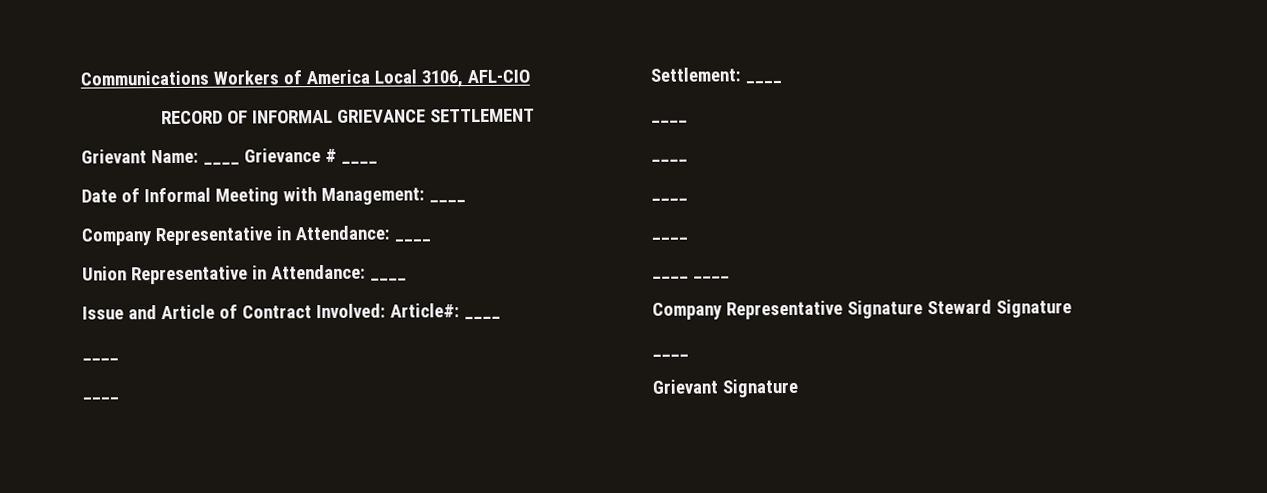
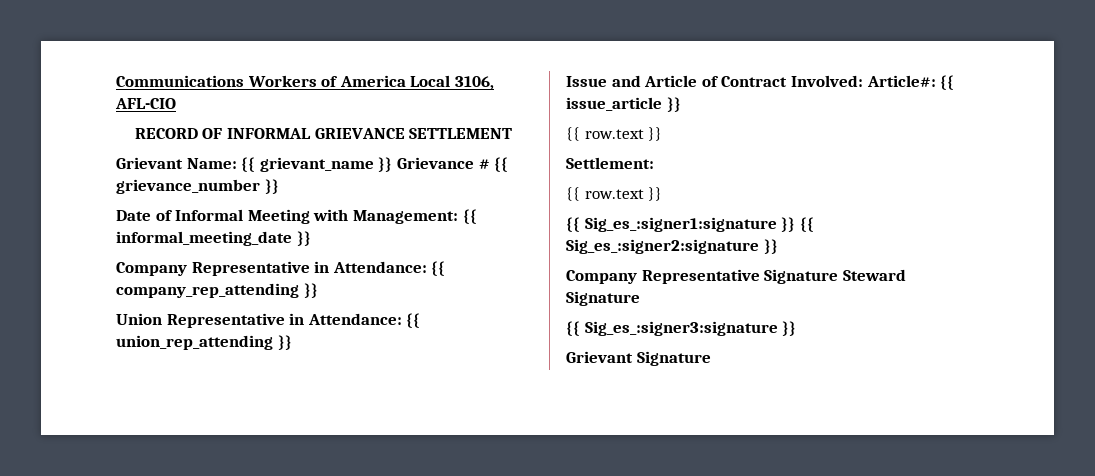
[202,148,378,165] ____ Grievance # ____ -> [241,157,509,172] [116,179,279,194] {{ grievant_name }} Grievance # {{ grievance_number }}
[428,199,466,203] ____ -> [462,209,477,224] [116,231,311,246] {{ informal_meeting_date }}
[393,238,431,242] ____ -> [431,261,446,276] [116,283,318,298] {{ company_rep_attending }}
[369,277,407,281] ____ -> [406,313,421,328] [116,335,292,350] {{ union_rep_attending }}
[463,315,501,320] [82,357,119,361] [82,396,119,400] [650,67,782,84] [651,119,688,123] [651,158,688,162] [651,197,688,201] [651,236,688,240] [652,275,730,279] ____ // ____ // ____ // Settlement: ____ // ____ // ____ // ____ // ____ // ____ ____ -> [940,75,955,90] [566,97,681,112] [566,127,663,141] [566,157,654,169] [566,187,663,201] [566,217,814,232] [566,239,778,254] {{ issue_article }} // {{ row.text }} // Settlement: // {{ row.text }} // {{ Sig_es_:signer1:signature }} {{ Sig_es_:signer2:signature }}
[652,353,689,357] ____ -> [566,321,797,336] {{ Sig_es_:signer3:signature }}

